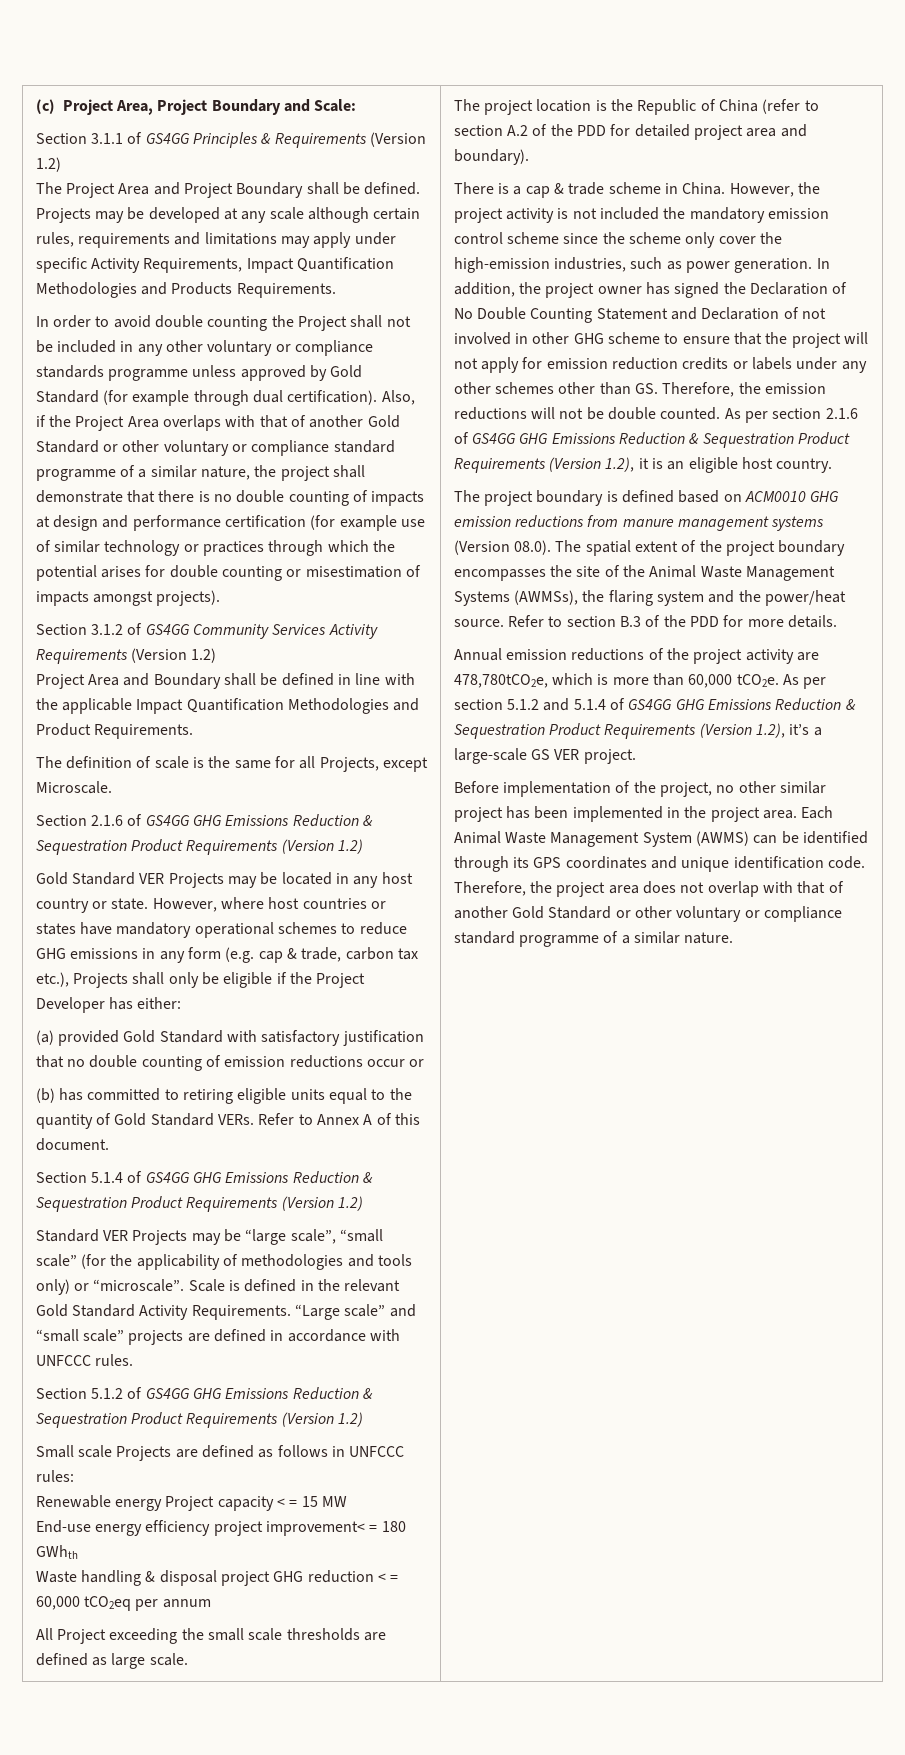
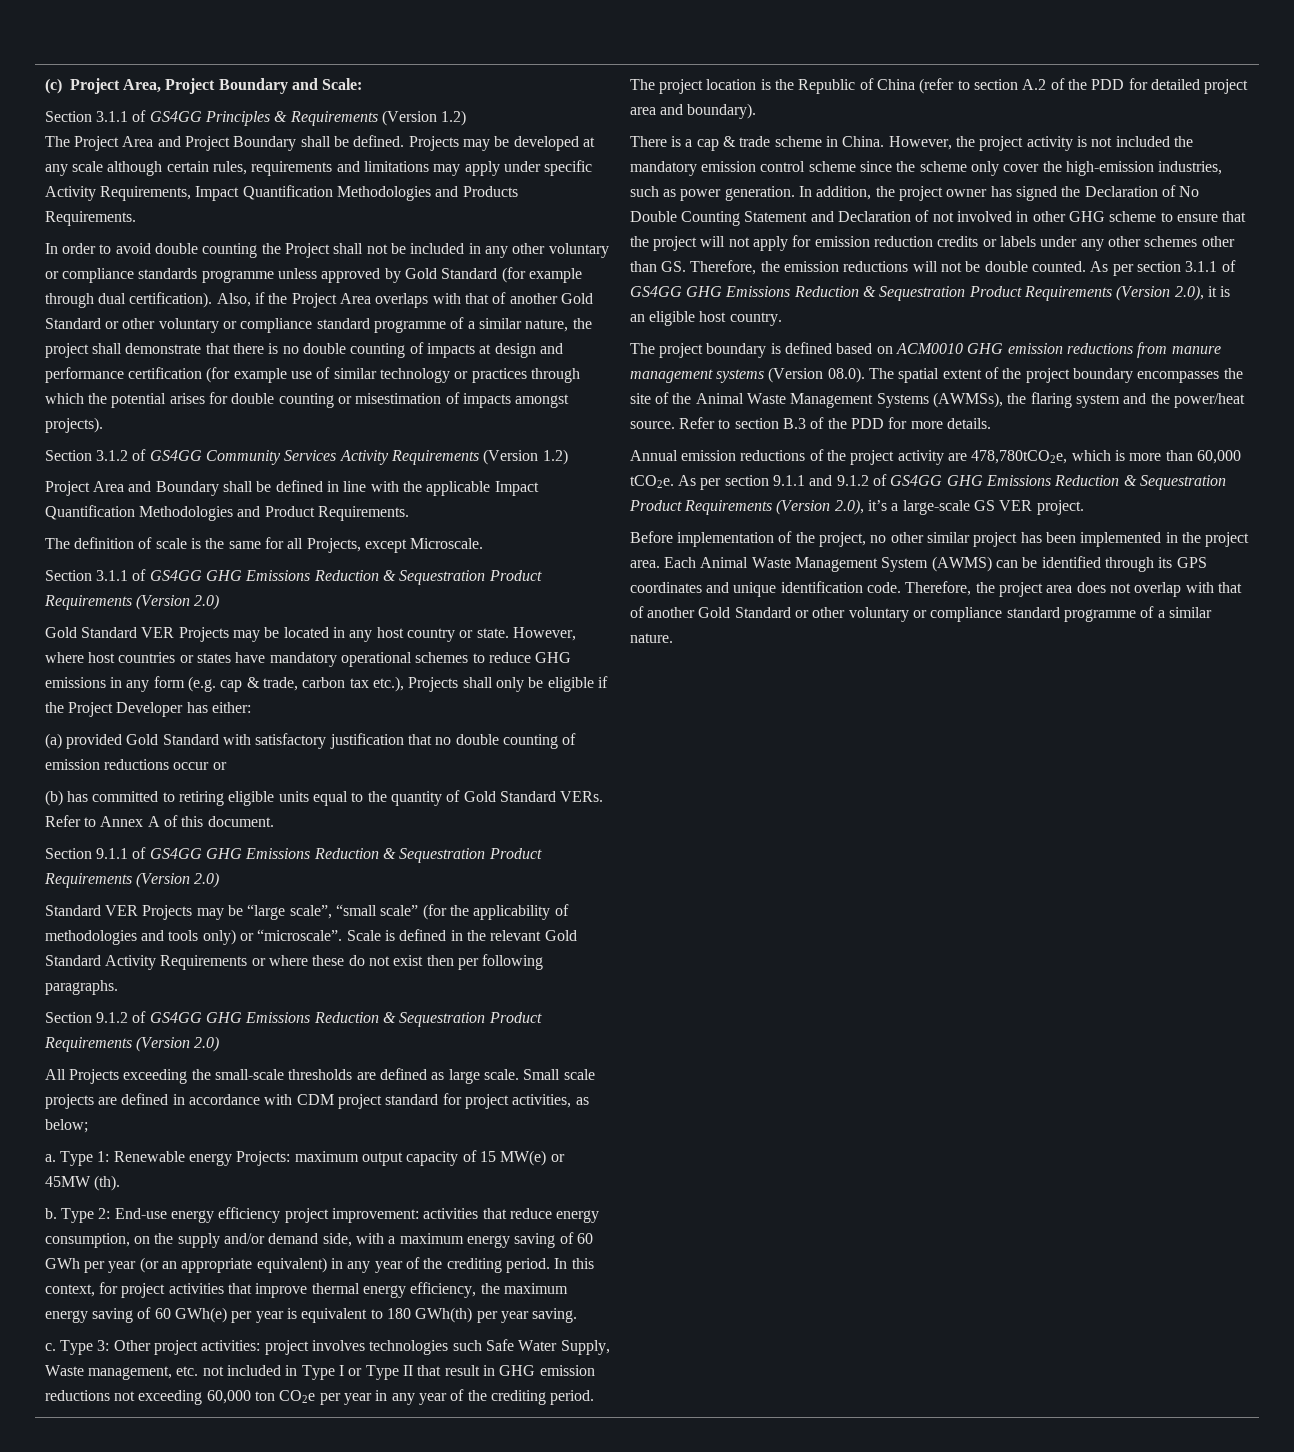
[91,815,124,826] 2.1.6 -> [96,570,129,581] 3.1.1
[338,839,364,854] 1.2) -> [194,594,220,610] 2.0)
[91,1172,124,1183] 5.1.4 -> [96,848,129,859] 9.1.1
[338,1196,364,1211] 1.2) -> [194,872,220,888] 2.0)
[191,1304,416,1320] [35,1329,401,1345] [35,1354,134,1366] [35,1388,124,1399] Requirements. “Large scale” and “small scale” projects are defined in accordance with UNFCCC rules. // Section 5.1.2 -> [160,954,544,970] [44,980,118,995] [44,1012,129,1023] Requirements or where these do not exist then per following paragraphs. // Section 9.1.2
[338,1412,364,1427] [35,1445,405,1461] [35,1470,74,1482] [35,1495,348,1511] [35,1520,406,1536] [35,1545,78,1559] [35,1570,399,1586] [35,1596,211,1611] 1.2) // Small scale Projects are defined as follows in UNFCCC rules: // Renewable energy Project capacity < = 15 MW // End-use energy efficiency project improvement< = 180 GWhth // Waste handling & disposal project GHG reduction < = 60,000 tCO2eq per annum -> [194,1036,220,1052] 2.0)
[57,1629,107,1644] Project -> [69,1069,120,1084] Projects
[208,1628,283,1641] small scale -> [215,1069,285,1080] small-scale
(188, 1659) none -> [523,1069,595,1080] [44,1093,589,1109] [44,1119,88,1133] [44,1150,565,1166] [44,1175,121,1191] [44,1207,600,1223] [44,1232,593,1248] [44,1257,594,1273] [44,1282,569,1298] [44,1307,578,1323] [44,1339,610,1355] [44,1365,595,1380] [44,1389,595,1405] Small scale projects are defined in accordance with CDM project standard for project activities, as below; // a. Type 1: Renewable energy Projects: maximum output capacity of 15 MW(e) or 45MW (th). // b. Type 2: End-use energy efficiency project improvement: activities that reduce energy consumption, on the supply and/or demand side, with a maximum energy saving of 60 GWh per year (or an appropriate equivalent) in any year of the crediting period. In this context, for project activities that improve thermal energy efficiency, the maximum energy saving of 60 GWh(e) per year is equivalent to 180 GWh(th) per year saving. // c. Type 3: Other project activities: project involves technologies such Safe Water Supply, Waste management, etc. not included in Type I or Type II that result in GHG emission reductions not exceeding 60,000 ton CO2e per year in any year of the crediting period.
[825,408,858,419] 2.1.6 -> [1185,261,1218,272] 3.1.1
[605,457,635,472] 1.2), -> [1174,285,1204,301] 2.0),
[507,698,606,711] 5.1.2 and 5.1.4 -> [773,475,869,486] 9.1.1 and 9.1.2
[756,723,786,738] 1.2), -> [834,499,864,515] 2.0),

